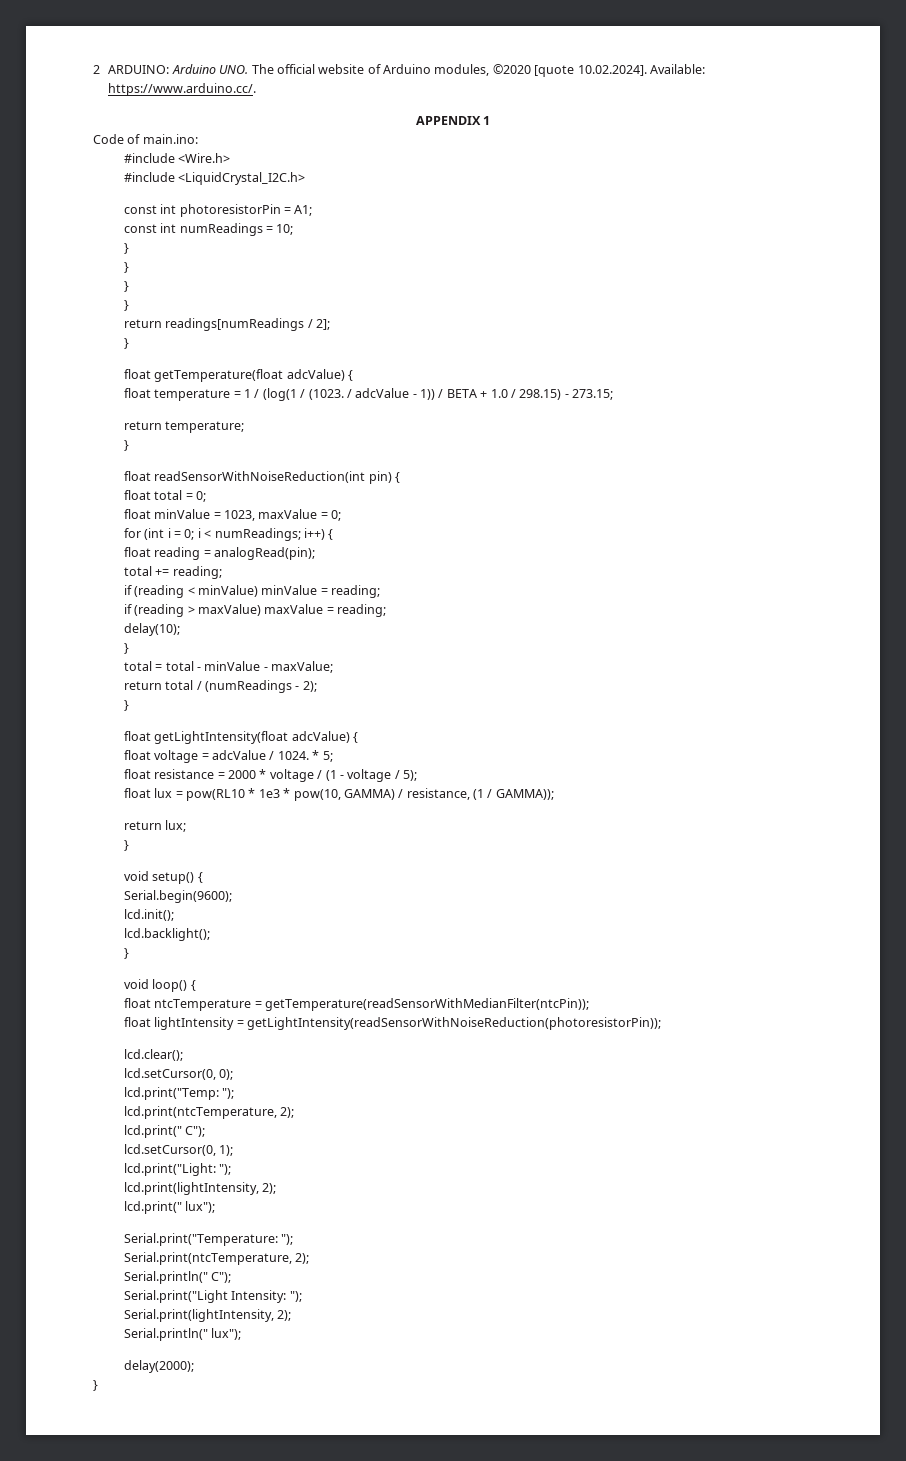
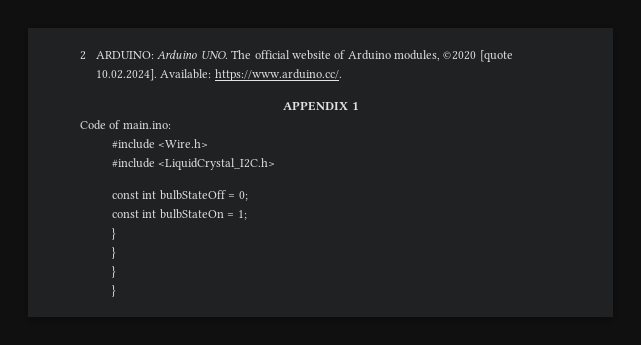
[179,204,313,217] [123,223,294,236] photoresistorPin = A1; // const int numReadings = 10; -> [159,190,248,201] [112,209,247,220] bulbStateOff = 0; // const int bulbStateOn = 1;
[123,318,331,331] [123,338,129,349] [123,369,354,382] [123,388,614,401] [123,421,245,433] [123,440,129,451] [123,471,401,484] [123,490,207,502] [123,509,342,521] [123,528,334,541] [123,547,316,560] [123,566,222,579] [123,585,381,598] [123,604,387,617] [123,623,180,636] [123,643,129,654] [123,661,334,673] [123,680,317,693] [123,700,129,711] [123,731,359,744] [123,750,333,763] [123,769,418,782] [123,788,554,801] [123,820,187,832] [123,840,129,851] [123,871,203,884] [123,890,232,903] [123,909,174,921] [123,928,210,941] [123,948,129,959] [123,979,196,992] [123,998,590,1011] [123,1017,662,1030] [123,1049,183,1061] [123,1068,234,1080] [123,1087,235,1100] [123,1106,295,1119] [123,1125,206,1138] [123,1144,234,1156] [123,1163,232,1176] [123,1182,277,1195] [123,1201,216,1214] [123,1233,294,1246] [123,1252,310,1265] [123,1271,232,1284] [123,1290,302,1303] [123,1309,292,1322] [123,1328,242,1341] [123,1360,194,1373] [93,1380,98,1391] // return readings[numReadings / 2]; // } // float getTemperature(float adcValue) { // float temperature = 1 / (log(1 / (1023. / adcValue - 1)) / BETA + 1.0 / 298.15) - 273.15; // return temperature; // } // float readSensorWithNoiseReduction(int pin) { // float total = 0; // float minValue = 1023, maxValue = 0; // for (int i = 0; i < numReadings; i++) { // float reading = analogRead(pin); // total += reading; // if (reading < minValue) minValue = reading; // if (reading > maxValue) maxValue = reading; // delay(10); // } // total = total - minValue - maxValue; // return total / (numReadings - 2); // } // float getLightIntensity(float adcValue) { // float voltage = adcValue / 1024. * 5; // float resistance = 2000 * voltage / (1 - voltage / 5); // float lux = pow(RL10 * 1e3 * pow(10, GAMMA) / resistance, (1 / GAMMA)); // return lux; // } // void setup() { // Serial.begin(9600); // lcd.init(); // lcd.backlight(); // } // void loop() { // float ntcTemperature = getTemperature(readSensorWithMedianFilter(ntcPin)); // float lightIntensity = getLightIntensity(readSensorWithNoiseReduction(photoresistorPin)); // lcd.clear(); // lcd.setCursor(0, 0); // lcd.print("Temp: "); // lcd.print(ntcTemperature, 2); // lcd.print(" C"); // lcd.setCursor(0, 1); // lcd.print("Light: "); // lcd.print(lightIntensity, 2); // lcd.print(" lux"); // Serial.print("Temperature: "); // Serial.print(ntcTemperature, 2); // Serial.println(" C"); // Serial.print("Light Intensity: "); // Serial.print(lightIntensity, 2); // Serial.println(" lux"); // delay(2000); // } -> (117, 291) none

